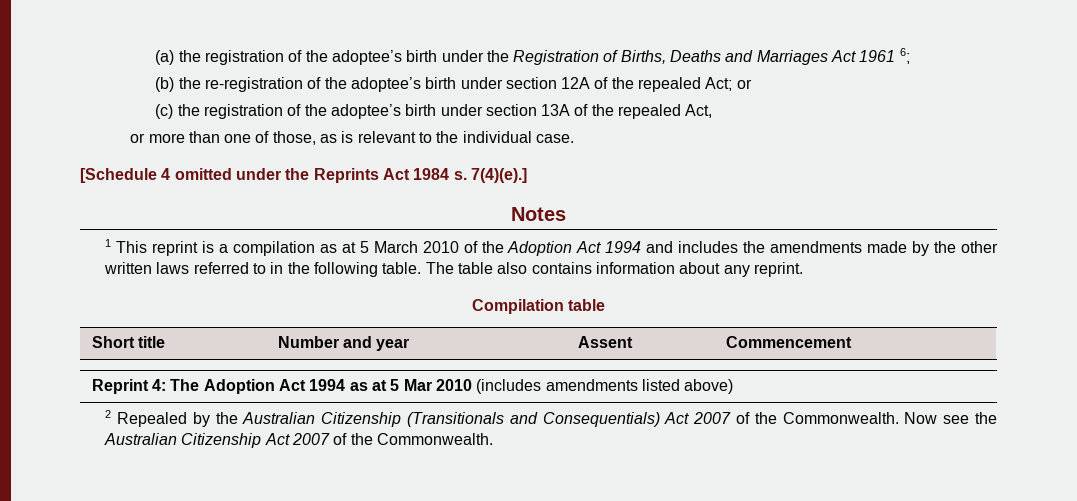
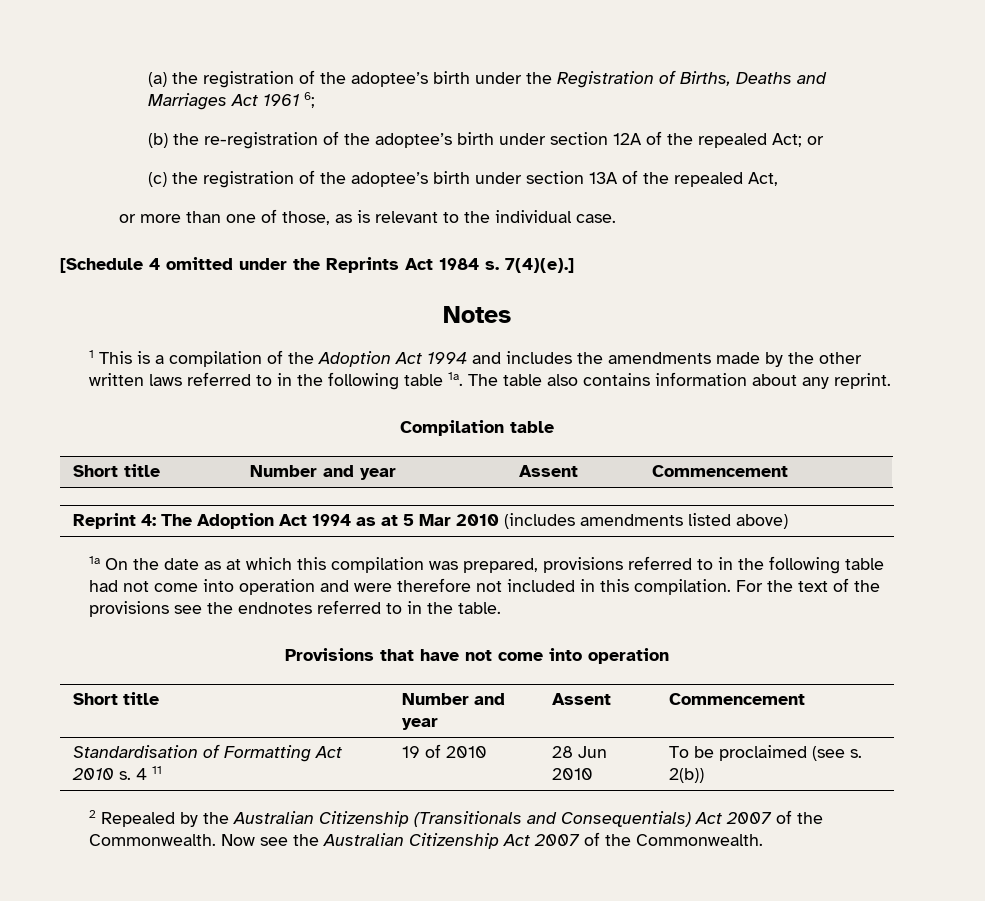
[152,241,199,256] reprint -> (133, 357) none
[319,241,459,253] as at 5 March 2010 -> (263, 359) none
[382,262,422,274] table. -> [404,372,464,386] table 1a.
(734, 386) none -> [89,556,885,574] [89,578,881,595] [89,600,502,617] [285,648,669,664] [72,692,159,705] [401,693,505,705] [401,718,438,730] [551,693,611,705] [668,693,805,705] [72,744,342,762] [71,766,162,780] [401,744,487,758] [551,746,607,758] [551,768,593,780] [668,745,862,761] [668,768,704,783] // 1a On the date as at which this compilation was prepared, provisions referred to in the following table had not come into operation and were therefore not included in this compilation. For the text of the provisions see the endnotes referred to in the table. // Provisions that have not come into operation // Short title | Number and year | Assent | Commencement // Standardisation of Formatting Act 2010 s. 4 11 | 19 of 2010 | 28 Jun 2010 | To be proclaimed (see s. 2(b))

